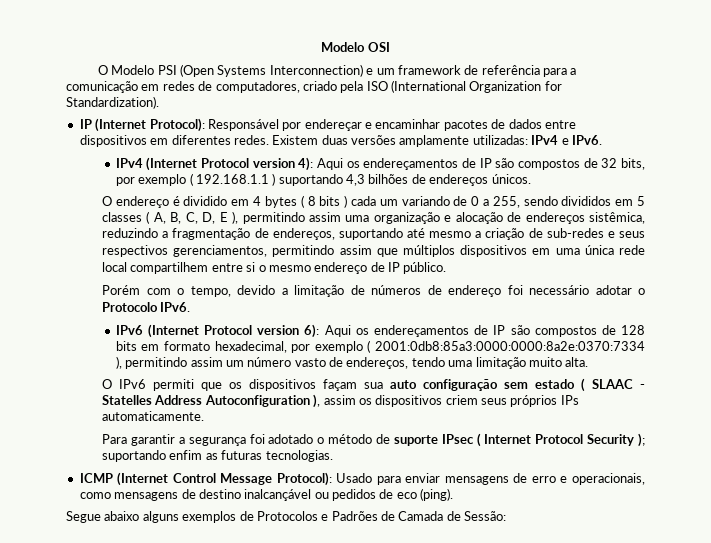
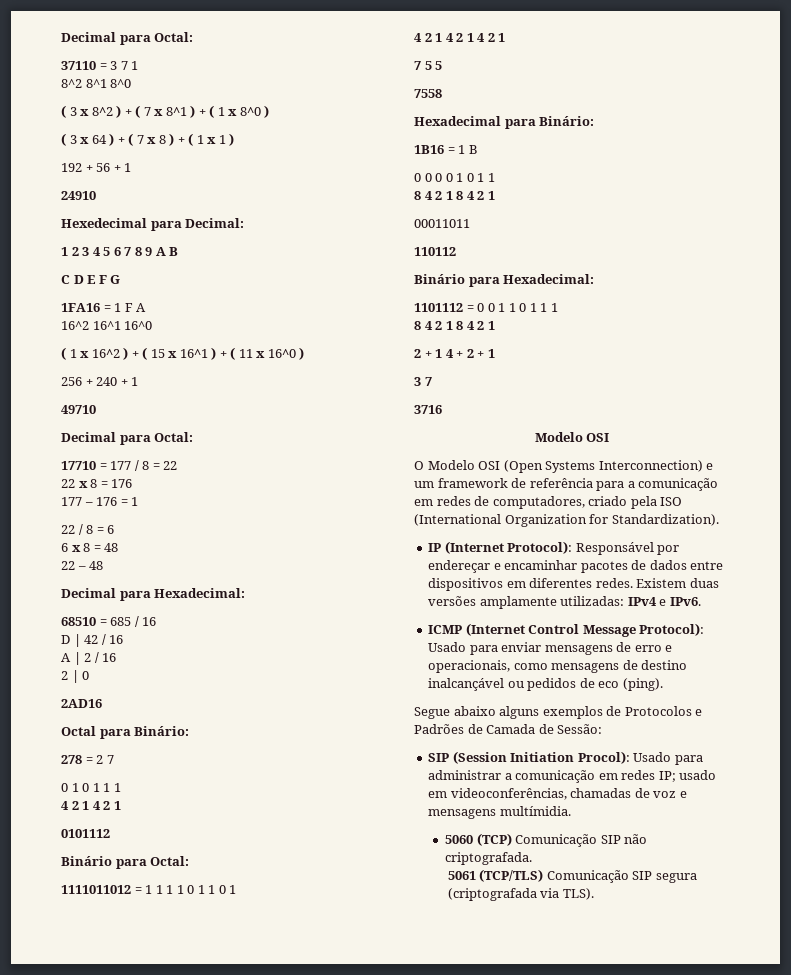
(321, 47) none -> [61,32,194,45] [61,61,139,70] [61,79,132,88] [61,105,270,118] [61,133,235,146] [61,163,132,172] [61,191,96,200] [61,218,245,231] [61,247,179,256] [61,275,121,284] [61,303,147,312] [61,321,153,330] [61,347,305,360] [61,377,139,386] [61,405,96,414] [61,432,194,445] [61,460,178,471] [61,479,133,488] [61,497,139,506] [61,524,115,535] [61,543,119,552] [61,561,104,570] [61,588,246,601] [61,616,157,627] [61,634,124,647] [61,652,117,665] [61,670,90,683] [61,699,102,708] [61,726,190,739] [61,755,114,764] [61,783,121,792] [61,801,121,810] [61,829,110,838] [61,856,190,869] [61,885,237,894] [414,33,506,42] [414,61,443,70] [414,89,442,98] [414,116,595,129] [414,145,478,154] [414,173,495,182] [414,191,495,200] [414,219,470,228] [414,247,456,256] [414,274,595,287] [414,303,558,312] [414,321,495,330] [414,349,495,358] [414,377,432,386] [414,405,442,414] Decimal para Octal: // 37110 = 3 7 1 // 8^2 8^1 8^0 // ( 3 x 8^2 ) + ( 7 x 8^1 ) + ( 1 x 8^0 ) // ( 3 x 64 ) + ( 7 x 8 ) + ( 1 x 1 ) // 192 + 56 + 1 // 24910 // Hexedecimal para Decimal: // 1 2 3 4 5 6 7 8 9 A B // C D E F G // 1FA16 = 1 F A // 16^2 16^1 16^0 // ( 1 x 16^2 ) + ( 15 x 16^1 ) + ( 11 x 16^0 ) // 256 + 240 + 1 // 49710 // Decimal para Octal: // 17710 = 177 / 8 = 22 // 22 x 8 = 176 // 177 – 176 = 1 // 22 / 8 = 6 // 6 x 8 = 48 // 22 – 48 // Decimal para Hexadecimal: // 68510 = 685 / 16 // D | 42 / 16 // A | 2 / 16 // 2 | 0 // 2AD16 // Octal para Binário: // 278 = 2 7 // 0 1 0 1 1 1 // 4 2 1 4 2 1 // 0101112 // Binário para Octal: // 1111011012 = 1 1 1 1 0 1 1 0 1 // 4 2 1 4 2 1 4 2 1 // 7 5 5 // 7558 // Hexadecimal para Binário: // 1B16 = 1 B // 0 0 0 0 1 0 1 1 // 8 4 2 1 8 4 2 1 // 00011011 // 110112 // Binário para Hexadecimal: // 1101112 = 0 0 1 1 0 1 1 1 // 8 4 2 1 8 4 2 1 // 2 + 1 4 + 2 + 1 // 3 7 // 3716 //
[157,65,177,75] PSI -> [478,461,501,470] OSI
[115,157,645,171] [115,173,531,186] [102,195,645,208] [102,211,645,224] [102,228,645,240] [102,245,645,257] [102,262,447,274] [102,285,645,297] [102,302,191,312] [115,324,645,338] [115,340,645,353] [115,356,589,369] [102,378,646,392] [102,394,579,408] [102,411,205,421] [102,433,645,447] [102,450,333,462] // IPv4 (Internet Protocol version 4): Aqui os endereçamentos de IP são compostos de 32 bits, por exemplo ( 192.168.1.1 ) suportando 4,3 bilhões de endereços únicos. // O endereço é dividido em 4 bytes ( 8 bits ) cada um variando de 0 a 255, sendo divididos em 5 classes ( A, B, C, D, E ), permitindo assim uma organização e alocação de endereços sistêmica, reduzindo a fragmentação de endereços, suportando até mesmo a criação de sub-redes e seus respectivos gerenciamentos, permitindo assim que múltiplos dispositivos em uma única rede local compartilhem entre si o mesmo endereço de IP público. // Porém com o tempo, devido a limitação de números de endereço foi necessário adotar o Protocolo IPv6. // IPv6 (Internet Protocol version 6): Aqui os endereçamentos de IP são compostos de 128 bits em formato hexadecimal, por exemplo ( 2001:0db8:85a3:0000:0000:8a2e:0370:7334 ), permitindo assim um número vasto de endereços, tendo uma limitação muito alta. // O IPv6 permiti que os dispositivos façam sua auto configuração sem estado ( SLAAC - Statelles Address Autoconfiguration ), assim os dispositivos criem seus próprios IPs automaticamente. // Para garantir a segurança foi adotado o método de suporte IPsec ( Internet Protocol Security ); suportando enfim as futuras tecnologias. -> (701, 601) none
(507, 516) none -> [428,751,703,765] [428,770,717,783] [428,788,687,800] [428,806,571,819] [445,833,648,847] [445,852,533,865] [447,869,697,883] [447,888,594,901] // SIP (Session Initiation Procol): Usado para administrar a comunicação em redes IP; usado em videoconferências, chamadas de voz e mensagens multímidia. // 5060 (TCP) Comunicação SIP não criptografada. // 5061 (TCP/TLS) Comunicação SIP segura (criptografada via TLS).

